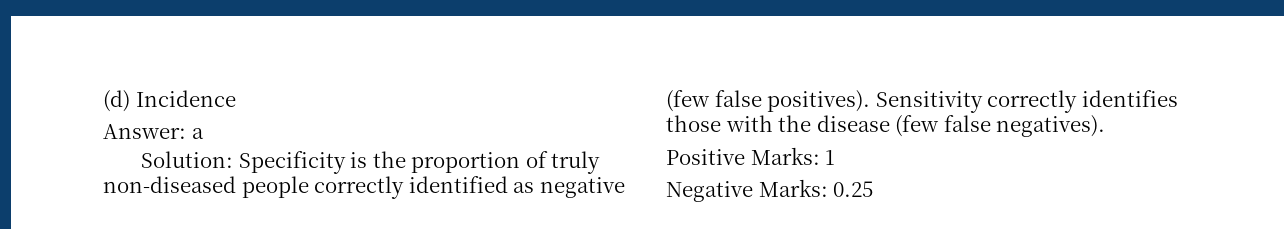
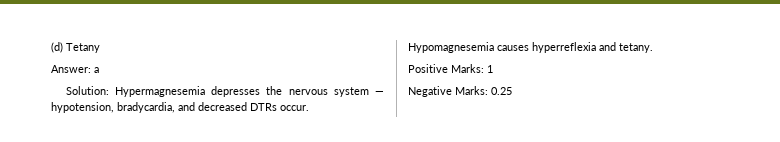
[135,90,236,107] Incidence -> [66,43,100,53] Tetany
[238,151,601,174] [103,176,625,199] [666,90,1178,113] [666,115,1106,137] Specificity is the proportion of truly non-diseased people correctly identified as negative (few false positives). Sensitivity correctly identifies those with the disease (few false negatives). -> [115,86,385,97] [51,102,309,113] [408,42,653,53] Hypermagnesemia depresses the nervous system — hypotension, bradycardia, and decreased DTRs occur. Hypomagnesemia causes hyperreflexia and tetany.

